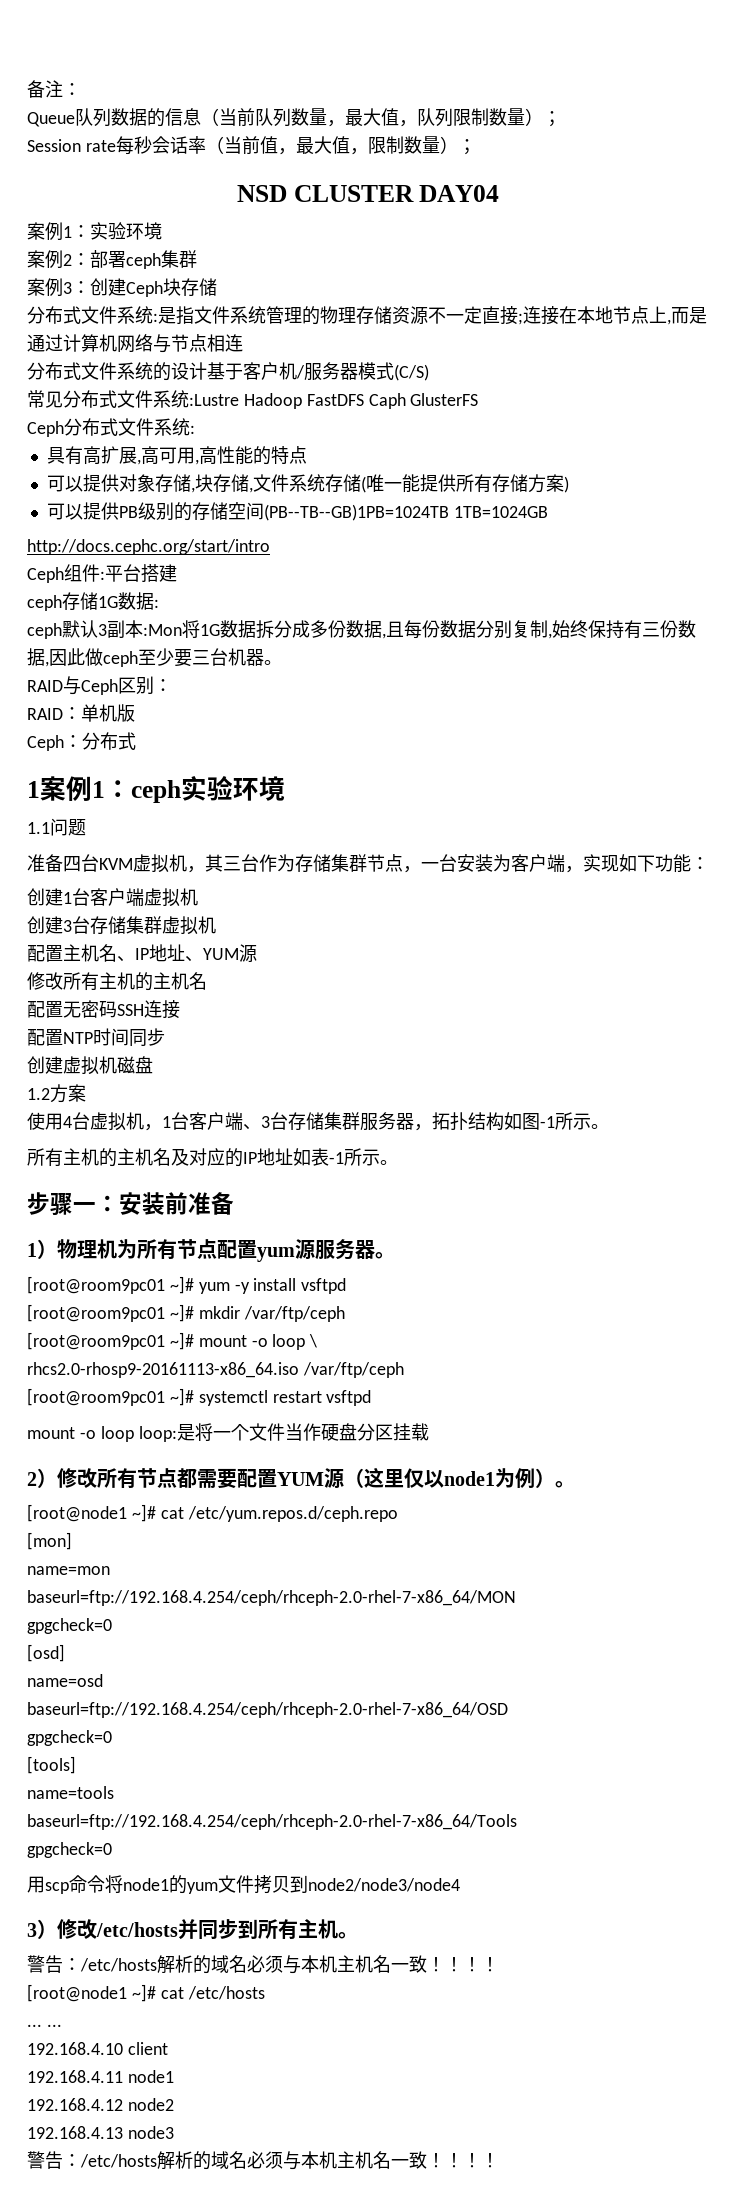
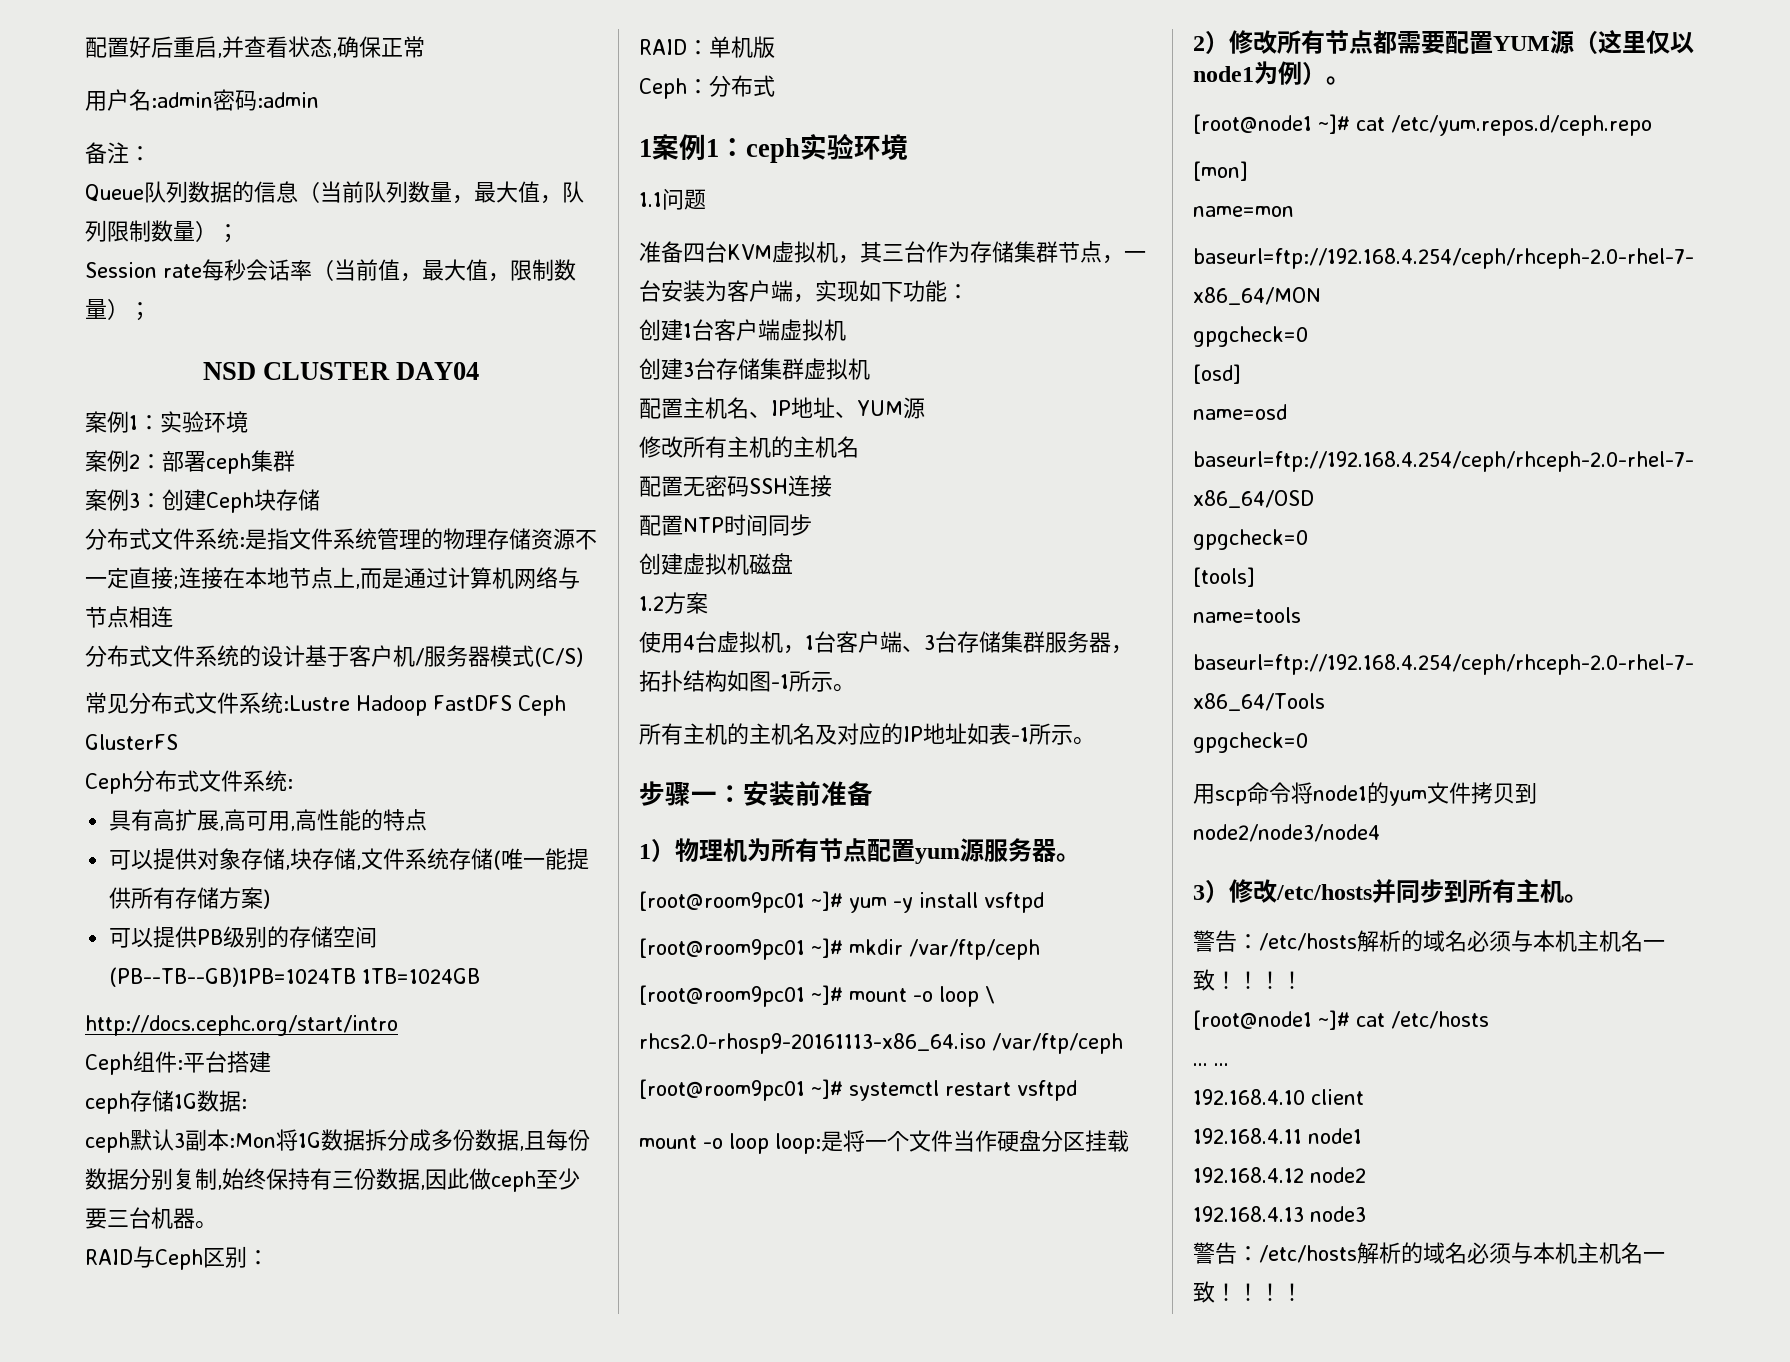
(27, 89) none -> [85,36,425,58] [85,89,319,111] 配置好后重启,并查看状态,确保正常 // 用户名:admin密码:admin //
[368,393,406,409] Caph -> [517,695,566,716] Ceph

